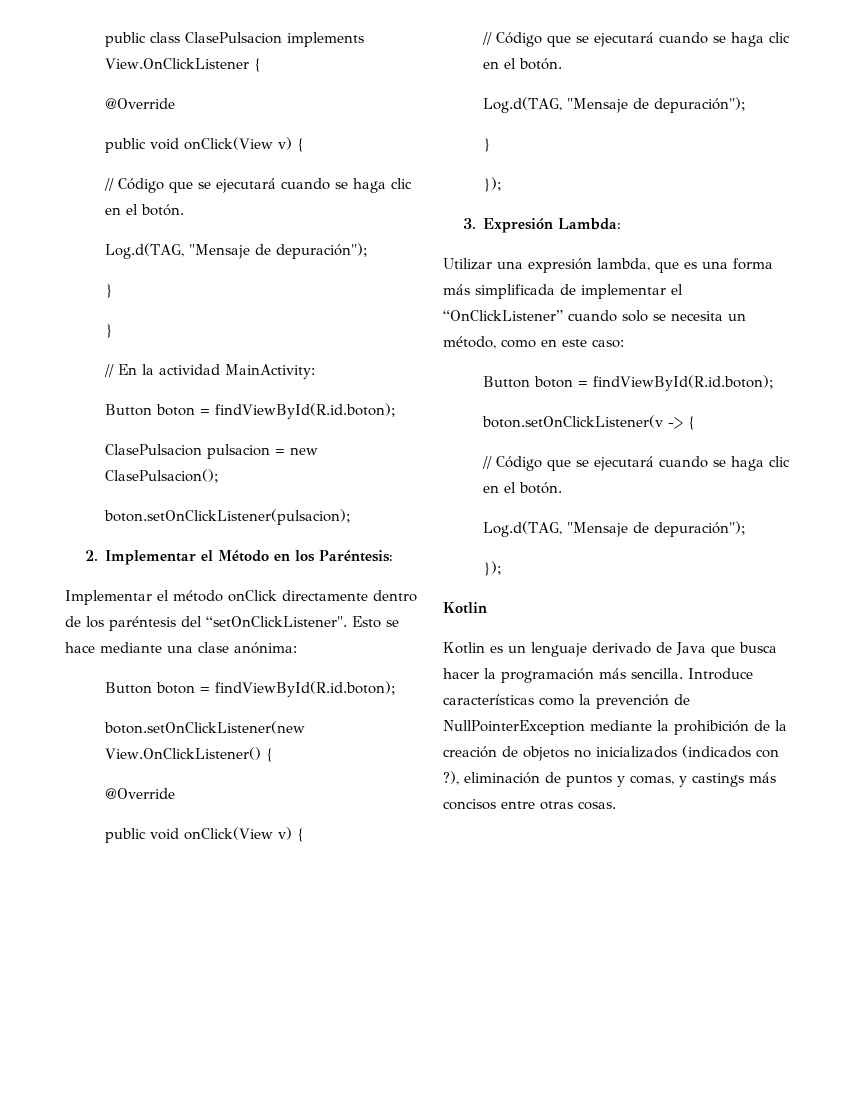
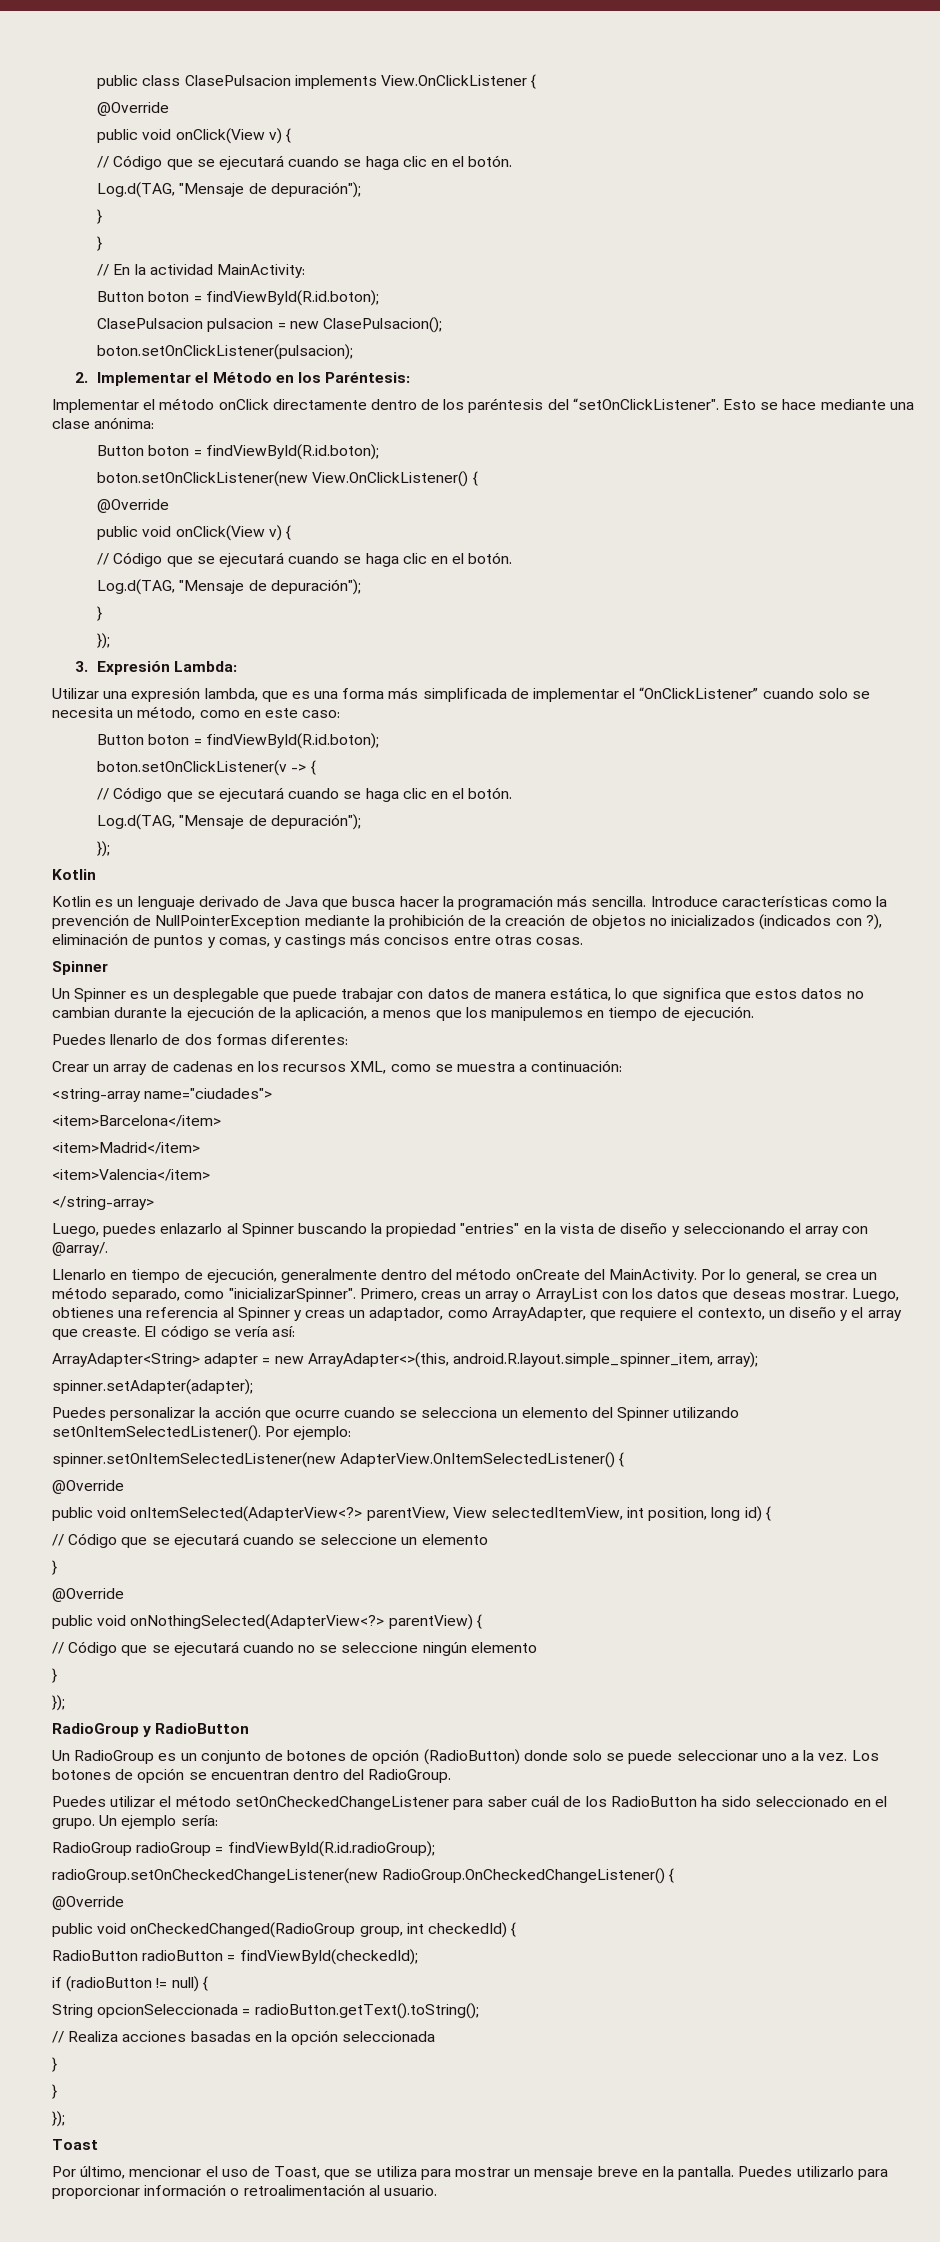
(616, 805) none -> [52,961,108,975] [52,987,864,1002] [52,1006,754,1021] [52,1034,348,1045] [52,1060,623,1075] [52,1088,273,1102] [52,1115,221,1127] [52,1142,200,1154] [52,1169,210,1181] [52,1196,154,1210] [52,1222,869,1237] [52,1242,108,1256] [52,1268,878,1283] [52,1287,899,1302] [52,1306,902,1321] [52,1325,296,1340] [52,1352,759,1368] [52,1379,253,1395] [52,1406,740,1421] [52,1425,352,1441] [52,1452,625,1468] [52,1480,124,1494] [52,1506,771,1522] [52,1533,488,1548] [52,1560,57,1575] [52,1588,124,1602] [52,1614,482,1630] [52,1641,537,1656] [52,1668,57,1683] [52,1695,65,1711] [52,1723,250,1737] [52,1749,879,1765] [52,1768,452,1783] [52,1795,887,1810] [52,1815,218,1829] [52,1841,435,1857] [52,1868,675,1884] [52,1896,124,1910] [52,1922,517,1938] [52,1949,418,1965] [52,1976,208,1992] [52,2003,479,2019] [52,2030,436,2045] [52,2057,57,2072] [52,2084,57,2099] [52,2111,65,2127] [52,2139,98,2150] [52,2166,888,2180] [52,2184,437,2199] // Spinner // Un Spinner es un desplegable que puede trabajar con datos de manera estática, lo que significa que estos datos no cambian durante la ejecución de la aplicación, a menos que los manipulemos en tiempo de ejecución. // Puedes llenarlo de dos formas diferentes: // Crear un array de cadenas en los recursos XML, como se muestra a continuación: // <string-array name="ciudades"> // <item>Barcelona</item> // <item>Madrid</item> // <item>Valencia</item> // </string-array> // Luego, puedes enlazarlo al Spinner buscando la propiedad "entries" en la vista de diseño y seleccionando el array con @array/. // Llenarlo en tiempo de ejecución, generalmente dentro del método onCreate del MainActivity. Por lo general, se crea un método separado, como "inicializarSpinner". Primero, creas un array o ArrayList con los datos que deseas mostrar. Luego, obtienes una referencia al Spinner y creas un adaptador, como ArrayAdapter, que requiere el contexto, un diseño y el array que creaste. El código se vería así: // ArrayAdapter<String> adapter = new ArrayAdapter<>(this, android.R.layout.simple_spinner_item, array); // spinner.setAdapter(adapter); // Puedes personalizar la acción que ocurre cuando se selecciona un elemento del Spinner utilizando setOnItemSelectedListener(). Por ejemplo: // spinner.setOnItemSelectedListener(new AdapterView.OnItemSelectedListener() { // @Override // public void onItemSelected(AdapterView<?> parentView, View selectedItemView, int position, long id) { // // Código que se ejecutará cuando se seleccione un elemento // } // @Override // public void onNothingSelected(AdapterView<?> parentView) { // // Código que se ejecutará cuando no se seleccione ningún elemento // } // }); // RadioGroup y RadioButton // Un RadioGroup es un conjunto de botones de opción (RadioButton) donde solo se puede seleccionar uno a la vez. Los botones de opción se encuentran dentro del RadioGroup. // Puedes utilizar el método setOnCheckedChangeListener para saber cuál de los RadioButton ha sido seleccionado en el grupo. Un ejemplo sería: // RadioGroup radioGroup = findViewById(R.id.radioGroup); // radioGroup.setOnCheckedChangeListener(new RadioGroup.OnCheckedChangeListener() { // @Override // public void onCheckedChanged(RadioGroup group, int checkedId) { // RadioButton radioButton = findViewById(checkedId); // if (radioButton != null) { // String opcionSeleccionada = radioButton.getText().toString(); // // Realiza acciones basadas en la opción seleccionada // } // } // }); // Toast // Por último, mencionar el uso de Toast, que se utiliza para mostrar un mensaje breve en la pantalla. Puedes utilizarlo para proporcionar información o retroalimentación al usuario.

